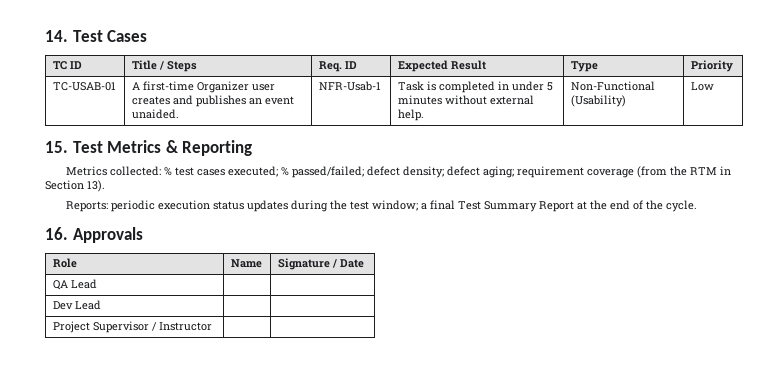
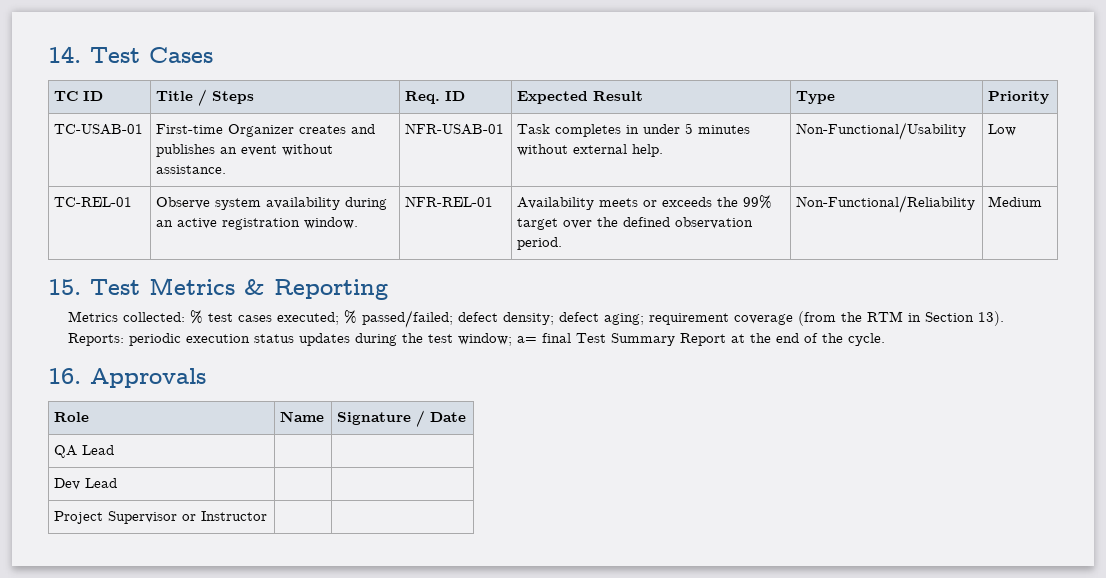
[131,81,275,93] A first-time Organizer user -> [156,124,295,137] First-time Organizer
[131,109,179,119] [318,81,381,91] unaided. | NFR-Usab-1 -> [282,144,334,156] [156,165,227,174] [405,123,505,135] without assistance. | NFR-USAB-01
[426,81,495,93] is completed -> [555,124,622,137] completes
[570,81,655,91] [570,95,626,107] Non-Functional (Usability) -> [796,122,967,140] Non-Functional/Usability
(714, 86) none -> [54,197,133,207] [156,197,388,210] [156,217,359,230] [405,196,494,207] [517,195,773,210] [517,217,754,230] [517,237,563,250] [796,195,976,213] [988,196,1043,207] // TC-REL-01 | Observe system availability during an active registration window. | NFR-REL-01 | Availability meets or exceeds the 99% target over the defined observation period. | Non-Functional/Reliability | Medium
[421,203,428,210] a -> [516,336,537,343] a=
[151,322,157,331] / -> [182,514,197,521] or

